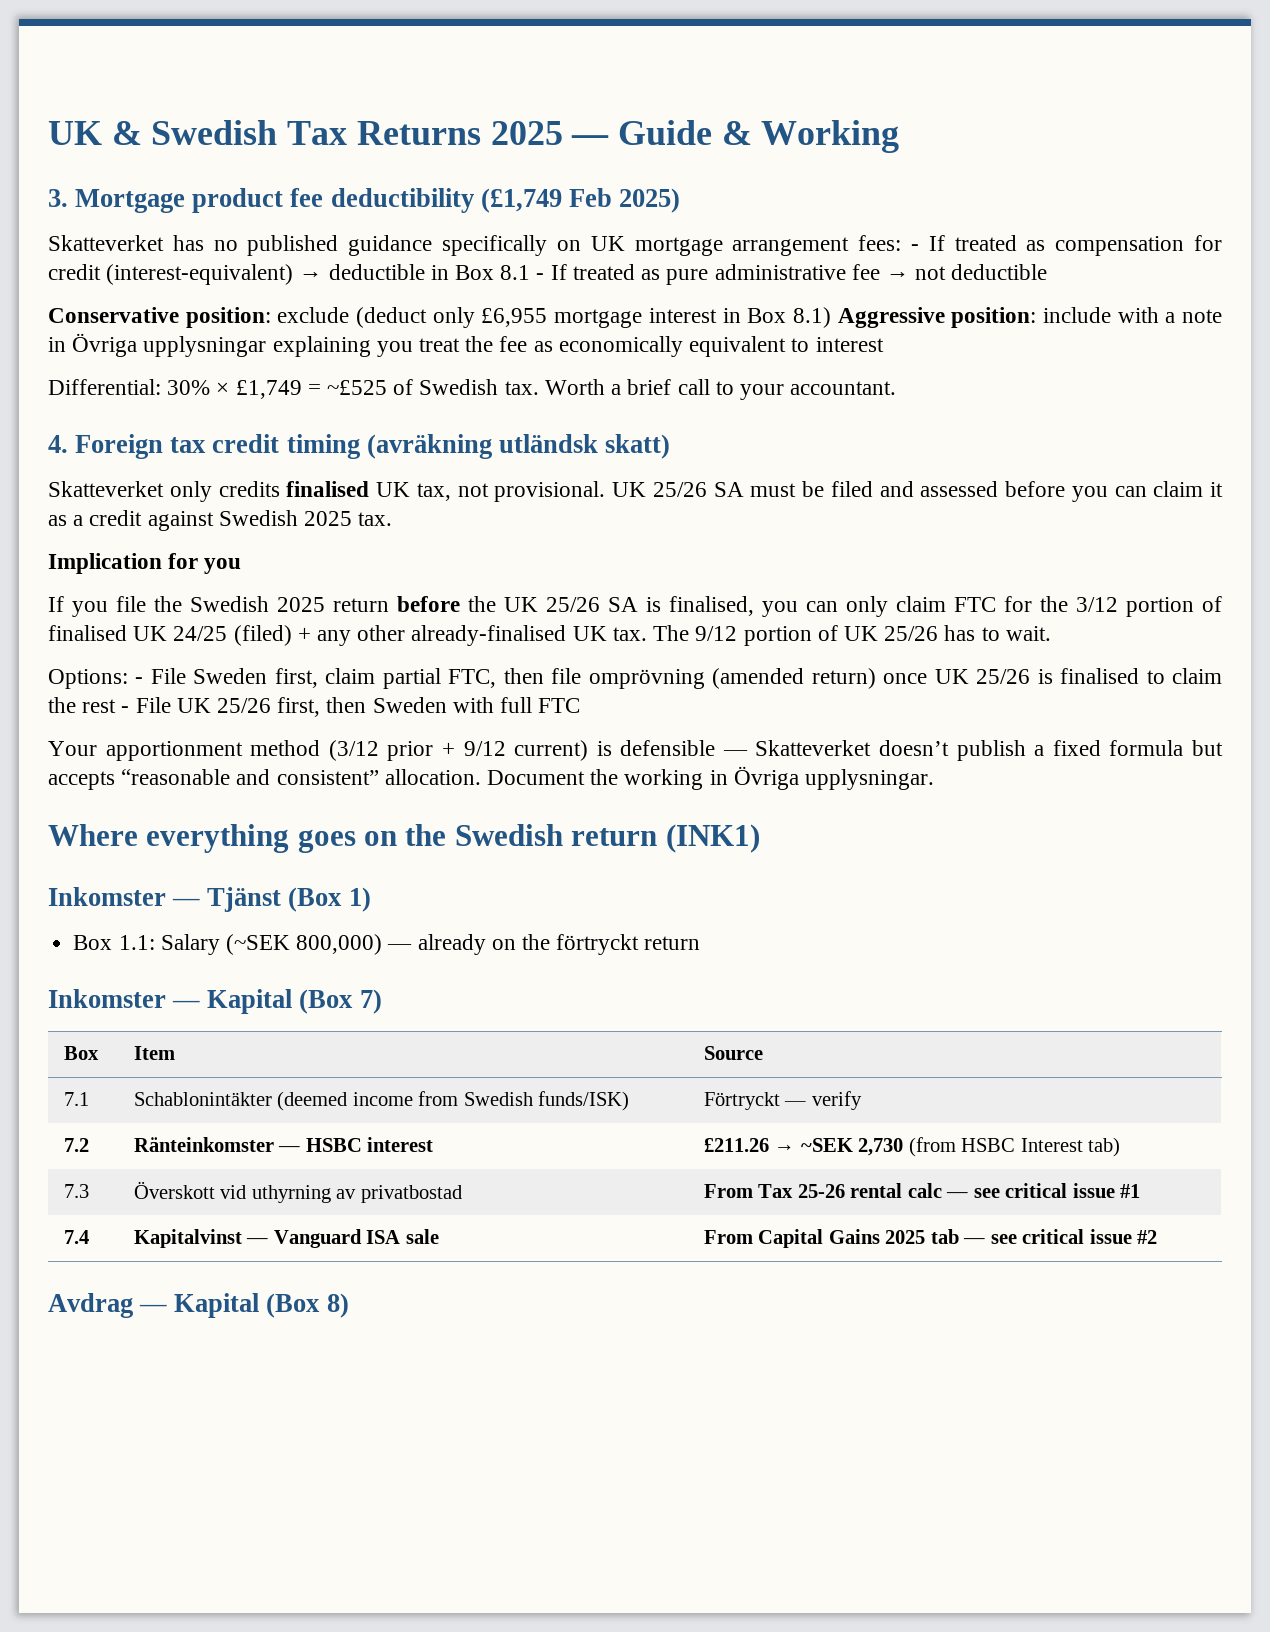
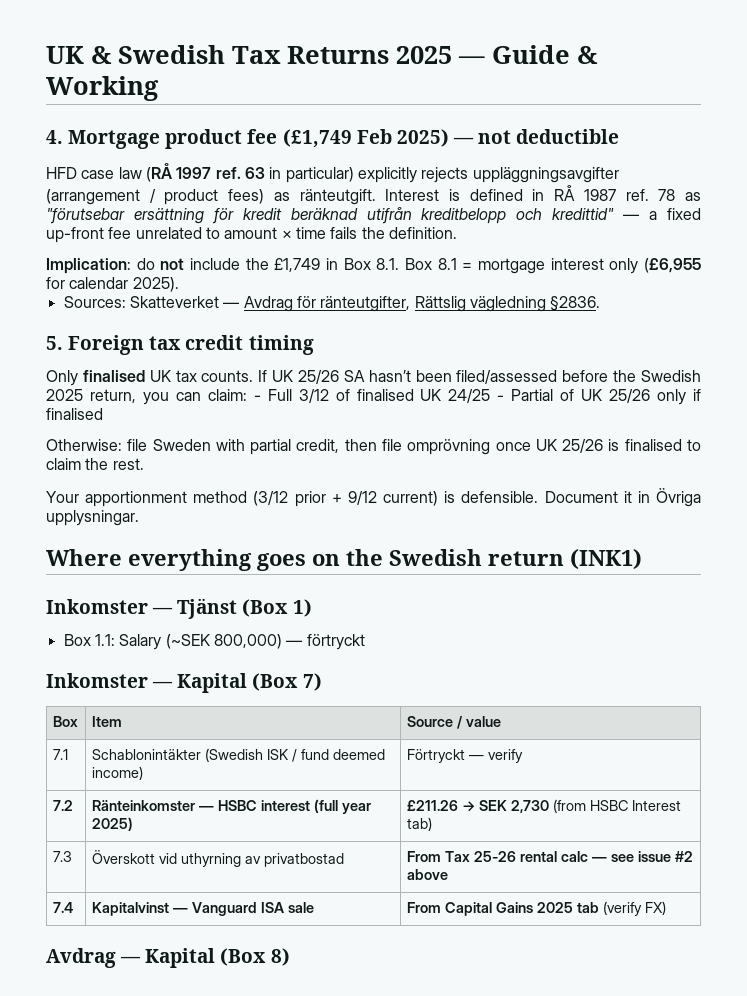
[48,189,68,207] 3. -> [46,130,63,144] 4.
[330,188,474,213] deductibility -> (278, 136) none
[48,235,1222,256] [48,264,1048,285] [48,307,1222,328] [48,333,884,357] [48,379,897,400] [48,434,671,459] [48,481,1223,502] [48,510,393,531] [48,553,242,574] [48,596,1222,617] [48,625,1051,646] [48,668,497,689] // Skatteverket has no published guidance specifically on UK mortgage arrangement fees: - If treated as compensation for credit (interest-equivalent) → deductible in Box 8.1 - If treated as pure administrative fee → not deductible // Conservative position: exclude (deduct only £6,955 mortgage interest in Box 8.1) Aggressive position: include with a note in Övriga upplysningar explaining you treat the fee as economically equivalent to interest // Differential: 30% × £1,749 = ~£525 of Swedish tax. Worth a brief call to your accountant. // 4. Foreign tax credit timing (avräkning utländsk skatt) // Skatteverket only credits finalised UK tax, not provisional. UK 25/26 SA must be filed and assessed before you can claim it as a credit against Swedish 2025 tax. // Implication for you // If you file the Swedish 2025 return before the UK 25/26 SA is finalised, you can only claim FTC for the 3/12 portion of finalised UK 24/25 (filed) + any other already-finalised UK tax. The 9/12 portion of UK 25/26 has to wait. // Options: - File Sweden first, claim partial FTC, -> [452,129,620,144] [46,163,619,183] [46,185,701,205] [46,207,701,224] [46,227,457,243] [46,258,701,274] [46,277,179,292] [63,296,601,312] [46,335,314,355] [46,370,701,386] [46,389,702,405] [46,408,103,420] [46,439,340,455] — not deductible // HFD case law (RÅ 1997 ref. 63 in particular) explicitly rejects uppläggningsavgifter (arrangement / product fees) as ränteutgift. Interest is defined in RÅ 1987 ref. 78 as "förutsebar ersättning för kredit beräknad utifrån kreditbelopp och kredittid" — a fixed up-front fee unrelated to amount × time fails the definition. // Implication: do not include the £1,749 in Box 8.1. Box 8.1 = mortgage interest only (£6,955 for calendar 2025). // Sources: Skatteverket — Avdrag för ränteutgifter, Rättslig vägledning §2836. // 5. Foreign tax credit timing // Only finalised UK tax counts. If UK 25/26 SA hasn’t been filed/assessed before the Swedish 2025 return, you can claim: - Full 3/12 of finalised UK 24/25 - Partial of UK 25/26 only if finalised // Otherwise: file Sweden with partial credit,
[712,668,876,689] (amended return) -> (491, 447) none
[82,697,581,717] rest - File UK 25/26 first, then Sweden with full FTC -> [112,458,144,470] rest.
[620,740,1223,761] [48,769,704,790] defensible — Skatteverket doesn’t publish a fixed formula but accepts “reasonable and consistent” allocation. Document the working -> [461,491,632,503] defensible. Document it
[417,934,550,955] already on the -> (303, 643) none
[644,936,701,950] return -> (365, 642) none
(763, 1053) none -> [456,716,501,729] / value
[277,1091,630,1111] (deemed income from Swedish funds/ISK) -> [204,748,385,762] [91,766,143,780] (Swedish ISK / fund deemed income)
(434, 1144) none -> [313,799,371,814] [91,817,133,831] (full year 2025)
[800,1138,853,1152] ~SEK -> [478,800,507,811] SEK
[1005,1183,1141,1198] critical issue #1 -> [637,851,693,862] [406,869,448,880] issue #2 above
[963,1229,1158,1244] — see critical issue #2 -> [602,901,666,916] (verify FX)

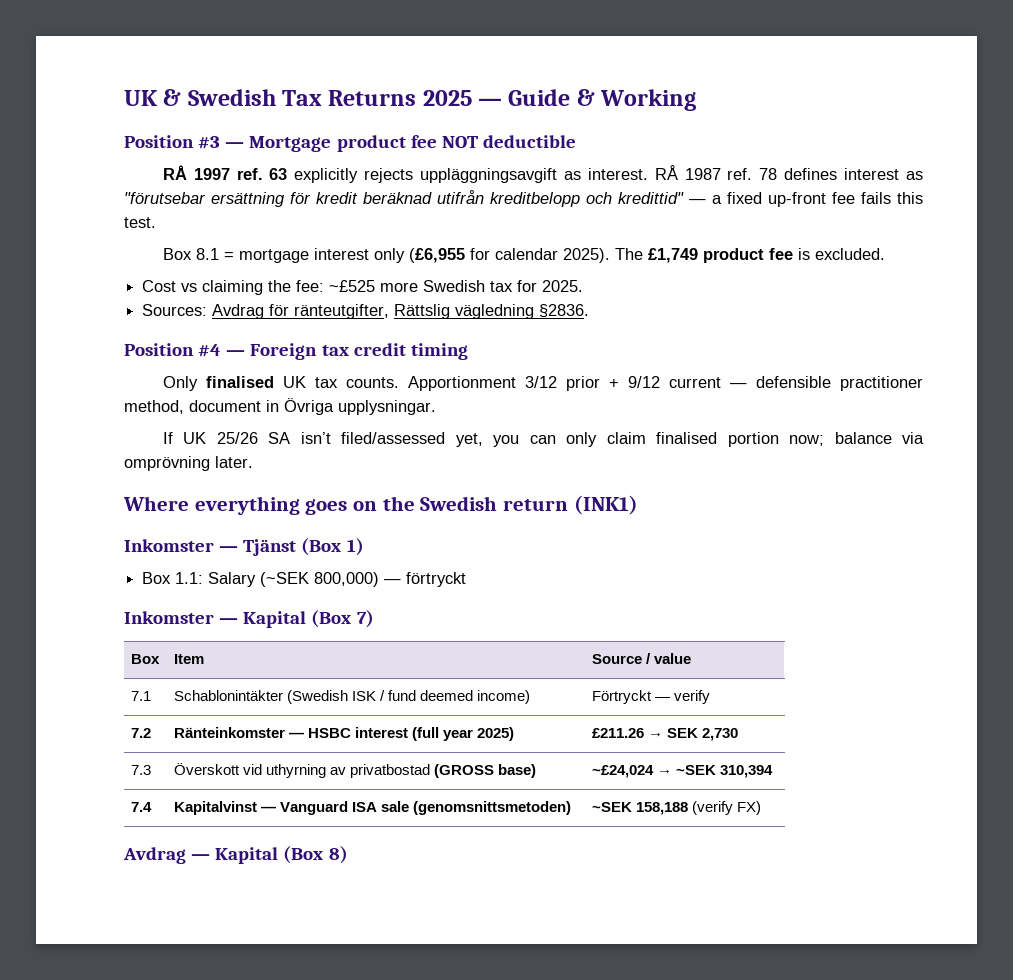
[46,129,620,149] [46,163,619,183] [46,189,545,205] 4. Mortgage product fee (£1,749 Feb 2025) — not deductible // HFD case law (RÅ 1997 ref. 63 in particular) explicitly rejects uppläggningsavgifter (arrangement / product fees) as ränteutgift. Interest is defined in -> [124,135,576,152] [162,165,648,183] Position #3 — Mortgage product fee NOT deductible // RÅ 1997 ref. 63 explicitly rejects uppläggningsavgift as interest.
(676, 195) none -> [784,168,900,180] defines interest
[135,227,457,239] [46,258,400,274] unrelated to amount × time fails the definition. // Implication: do not include the £1,749 in Box 8.1. -> [861,192,923,204] [124,217,156,228] fails this test. //
(179, 284) none -> [614,248,885,263] [142,280,584,295] The £1,749 product fee is excluded. // Cost vs claiming the fee: ~£525 more Swedish tax for 2025.
[129,296,240,308] Skatteverket — -> (208, 310) none
[46,336,63,350] 5. -> [124,343,246,357] Position #4 —
[258,370,701,384] [46,389,702,405] [46,408,103,420] [46,439,702,455] [46,458,144,470] [46,488,701,507] [46,510,139,526] If UK 25/26 SA hasn’t been filed/assessed before the Swedish 2025 return, you can claim: - Full 3/12 of finalised UK 24/25 - Partial of UK 25/26 only if finalised // Otherwise: file Sweden with partial credit, then file omprövning once UK 25/26 is finalised to claim the rest. // Your apportionment method (3/12 prior + 9/12 current) is defensible. Document it in Övriga upplysningar. -> [407,376,923,391] [124,398,436,415] [162,432,924,447] [124,456,253,471] Apportionment 3/12 prior + 9/12 current — defensible practitioner method, document in Övriga upplysningar. // If UK 25/26 SA isn’t filed/assessed yet, you can only claim finalised portion now; balance via omprövning later.
[552,799,681,813] [406,817,432,831] (from HSBC Interest tab) -> (739, 734) none
[406,851,693,862] [406,869,448,880] | From Tax 25-26 rental calc — see issue #2 above -> [434,764,537,778] [592,765,774,778] (GROSS base) | ~£24,024 → ~SEK 310,394
[406,902,599,916] | From Capital Gains 2025 tab -> [413,801,572,815] [592,802,689,815] (genomsnittsmetoden) | ~SEK 158,188

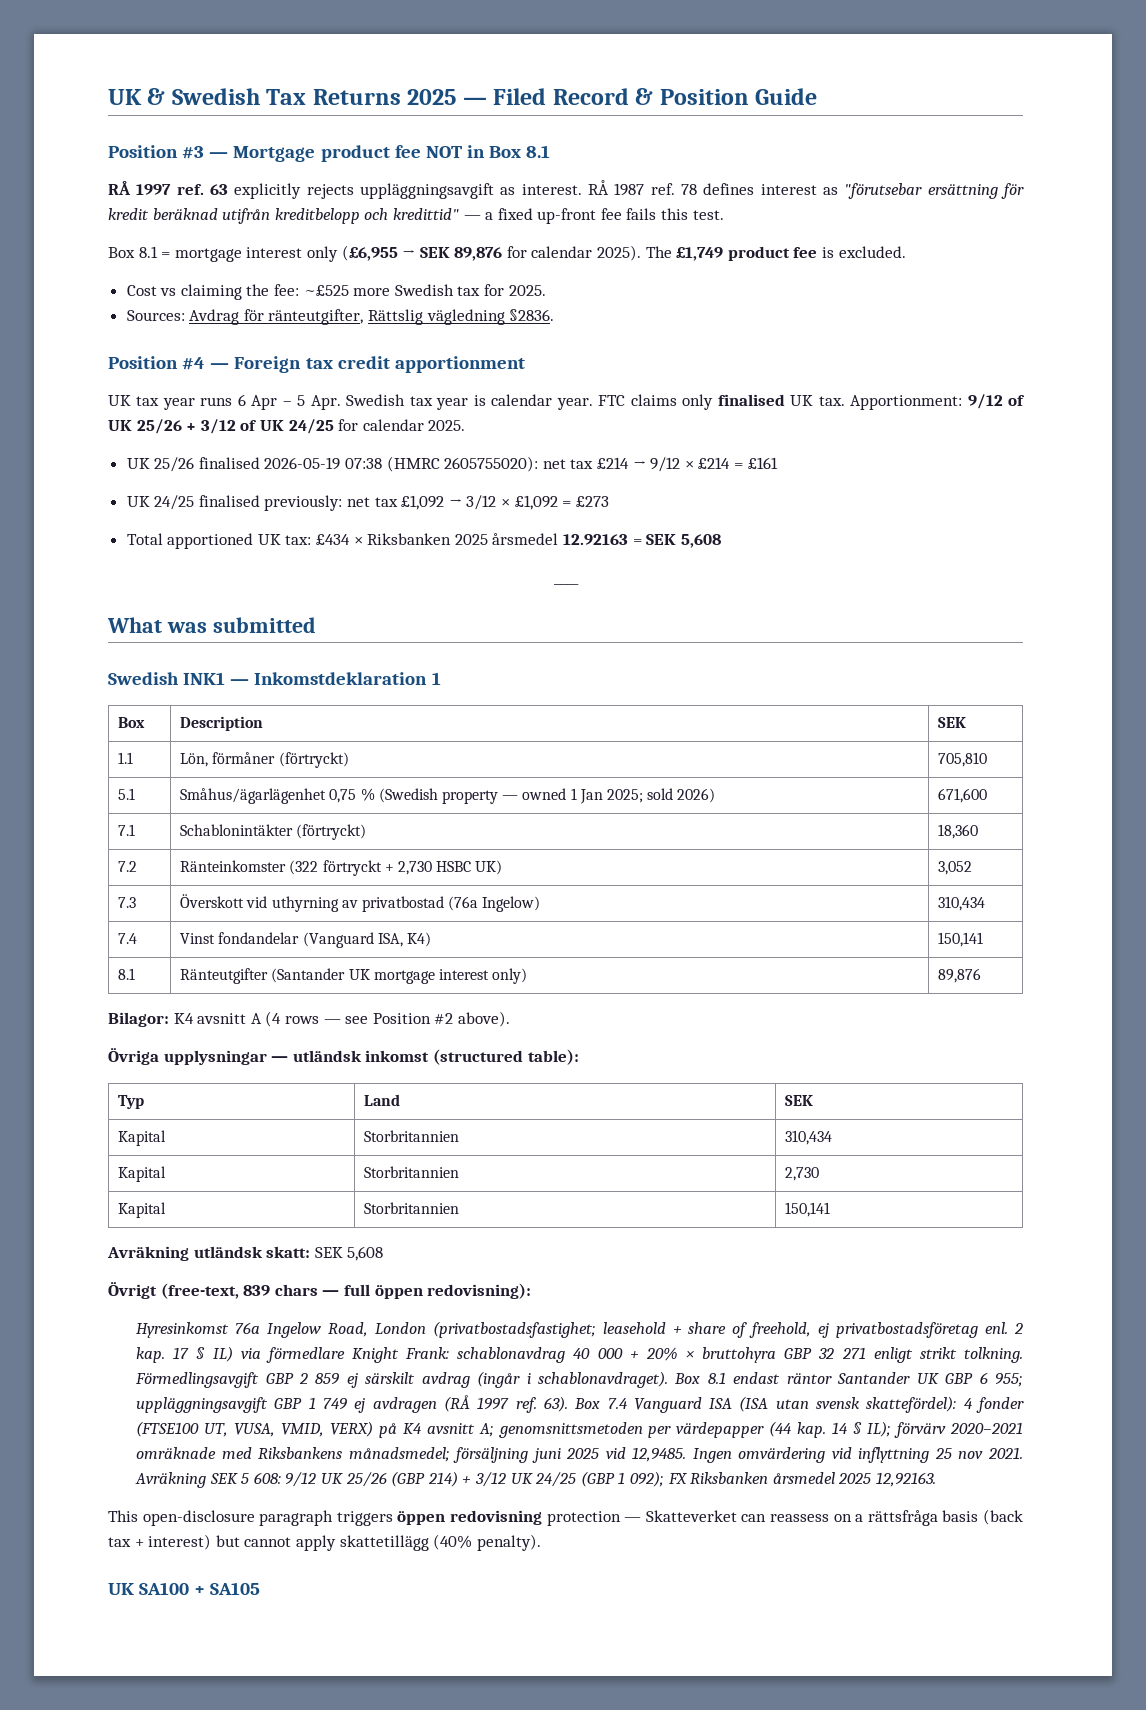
(503, 102) none -> [493,88,749,105] Filed Record & Position
[576,89,697,111] & Working -> (818, 96) none
[482,135,576,148] deductible -> [466,145,551,158] in Box 8.1
(465, 255) none -> [402,247,503,261] → SEK 89,876
[410,343,468,360] [162,376,923,391] [124,398,436,415] [162,432,924,447] [124,456,253,471] [123,495,638,515] [124,538,364,556] [142,572,467,587] [124,610,374,628] [131,654,161,664] [174,654,205,664] [592,653,692,664] [131,691,152,701] [174,690,531,704] [592,690,711,704] [131,728,152,738] [174,727,515,741] [592,728,739,741] timing // Only finalised UK tax counts. Apportionment 3/12 prior + 9/12 current — defensible practitioner method, document in Övriga upplysningar. // If UK 25/26 SA isn’t filed/assessed yet, you can only claim finalised portion now; balance via omprövning later. // Where everything goes on the Swedish return (INK1) // Inkomster — Tjänst (Box 1) // Box 1.1: Salary (~SEK 800,000) — förtryckt // Inkomster — Kapital (Box 7) // Box | Item | Source / value // 7.1 | Schablonintäkter (Swedish ISK / fund deemed income) | Förtryckt — verify // 7.2 | Ränteinkomster — HSBC interest (full year 2025) | £211.26 → SEK 2,730 -> [394,356,525,373] [108,394,1025,410] [108,419,466,434] [126,456,778,472] [126,495,609,511] [126,533,721,549] [553,583,579,585] [107,617,316,633] [108,672,441,685] [118,717,146,728] [180,716,264,731] [938,717,967,728] [118,752,134,764] [180,752,349,768] [938,752,988,767] [118,788,136,800] [180,788,716,804] [938,788,988,803] [118,824,136,836] [180,824,367,840] [938,824,979,839] [118,861,138,872] [180,860,503,876] [938,861,973,875] apportionment // UK tax year runs 6 Apr – 5 Apr. Swedish tax year is calendar year. FTC claims only finalised UK tax. Apportionment: 9/12 of UK 25/26 + 3/12 of UK 24/25 for calendar 2025. // UK 25/26 finalised 2026-05-19 07:38 (HMRC 2605755020): net tax £214 → 9/12 × £214 = £161 // UK 24/25 finalised previously: net tax £1,092 → 3/12 × £1,092 = £273 // Total apportioned UK tax: £434 × Riksbanken 2025 årsmedel 12.92163 = SEK 5,608 // ____ // What was submitted // Swedish INK1 — Inkomstdeklaration 1 // Box | Description | SEK // 1.1 | Lön, förmåner (förtryckt) | 705,810 // 5.1 | Småhus/ägarlägenhet 0,75 % (Swedish property — owned 1 Jan 2025; sold 2026) | 671,600 // 7.1 | Schablonintäkter (förtryckt) | 18,360 // 7.2 | Ränteinkomster (322 förtryckt + 2,730 HSBC UK) | 3,052
[434,764,537,778] [592,765,774,778] [131,802,153,812] [174,801,572,815] [592,801,762,815] [123,846,348,864] (GROSS base) | ~£24,024 → ~SEK 310,394 // 7.4 | Kapitalvinst — Vanguard ISA sale (genomsnittsmetoden) | ~SEK 158,188 (verify FX) // Avdrag — Kapital (Box 8) -> [448,896,541,912] [938,896,986,911] [118,933,138,944] [180,932,431,948] [938,932,984,947] [118,968,136,980] [180,968,528,984] [938,968,982,983] [108,1011,510,1027] [108,1048,579,1065] [118,1095,145,1109] [364,1094,401,1106] [785,1095,814,1106] [118,1130,167,1146] [364,1130,460,1142] [785,1130,833,1145] [118,1166,167,1182] [364,1166,460,1178] [785,1167,820,1181] [118,1202,167,1218] [364,1202,460,1214] [785,1202,831,1217] [107,1246,384,1261] [108,1282,532,1299] [136,1321,1024,1338] [136,1346,1023,1363] [135,1371,1023,1388] [136,1395,1025,1413] [136,1421,1023,1438] [136,1447,1023,1463] [135,1471,936,1488] [108,1509,1024,1526] [108,1534,541,1551] [108,1582,261,1595] (76a Ingelow) | 310,434 // 7.4 | Vinst fondandelar (Vanguard ISA, K4) | 150,141 // 8.1 | Ränteutgifter (Santander UK mortgage interest only) | 89,876 // Bilagor: K4 avsnitt A (4 rows — see Position #2 above). // Övriga upplysningar — utländsk inkomst (structured table): // Typ | Land | SEK // Kapital | Storbritannien | 310,434 // Kapital | Storbritannien | 2,730 // Kapital | Storbritannien | 150,141 // Avräkning utländsk skatt: SEK 5,608 // Övrigt (free-text, 839 chars — full öppen redovisning): // Hyresinkomst 76a Ingelow Road, London (privatbostadsfastighet; leasehold + share of freehold, ej privatbostadsföretag enl. 2 kap. 17 § IL) via förmedlare Knight Frank: schablonavdrag 40 000 + 20% × bruttohyra GBP 32 271 enligt strikt tolkning. Förmedlingsavgift GBP 2 859 ej särskilt avdrag (ingår i schablonavdraget). Box 8.1 endast räntor Santander UK GBP 6 955; uppläggningsavgift GBP 1 749 ej avdragen (RÅ 1997 ref. 63). Box 7.4 Vanguard ISA (ISA utan svensk skattefördel): 4 fonder (FTSE100 UT, VUSA, VMID, VERX) på K4 avsnitt A; genomsnittsmetoden per värdepapper (44 kap. 14 § IL); förvärv 2020–2021 omräknade med Riksbankens månadsmedel; försäljning juni 2025 vid 12,9485. Ingen omvärdering vid inflyttning 25 nov 2021. Avräkning SEK 5 608: 9/12 UK 25/26 (GBP 214) + 3/12 UK 24/25 (GBP 1 092); FX Riksbanken årsmedel 2025 12,92163. // This open-disclosure paragraph triggers öppen redovisning protection — Skatteverket can reassess on a rättsfråga basis (back tax + interest) but cannot apply skattetillägg (40% penalty). // UK SA100 + SA105

